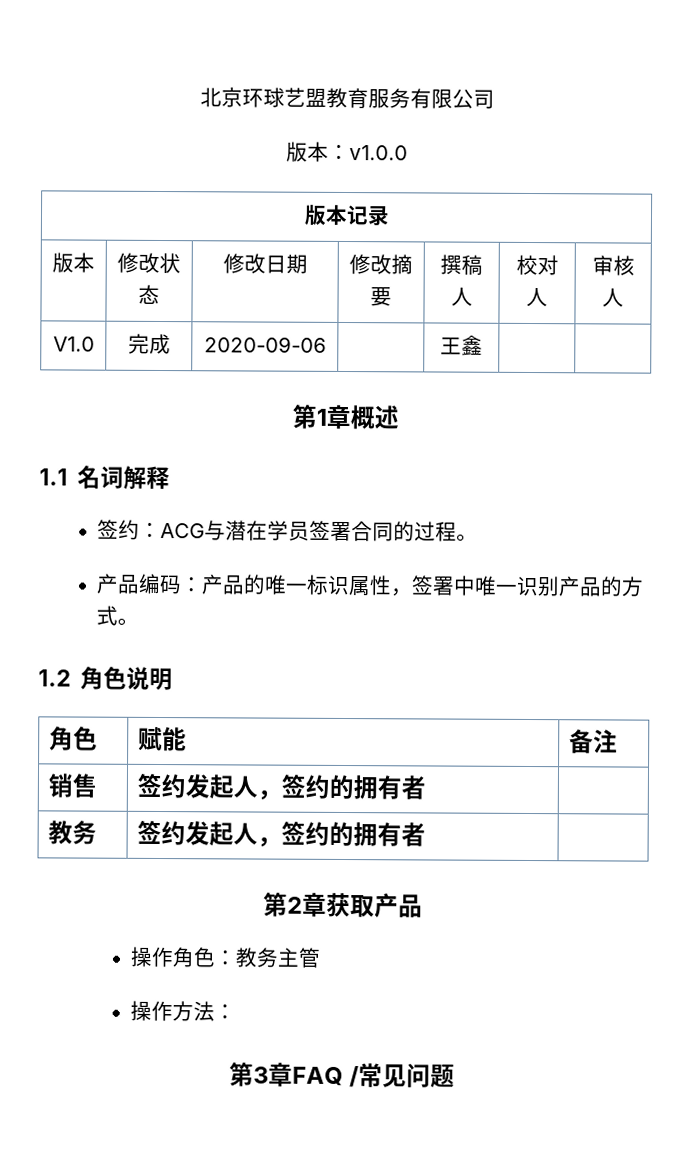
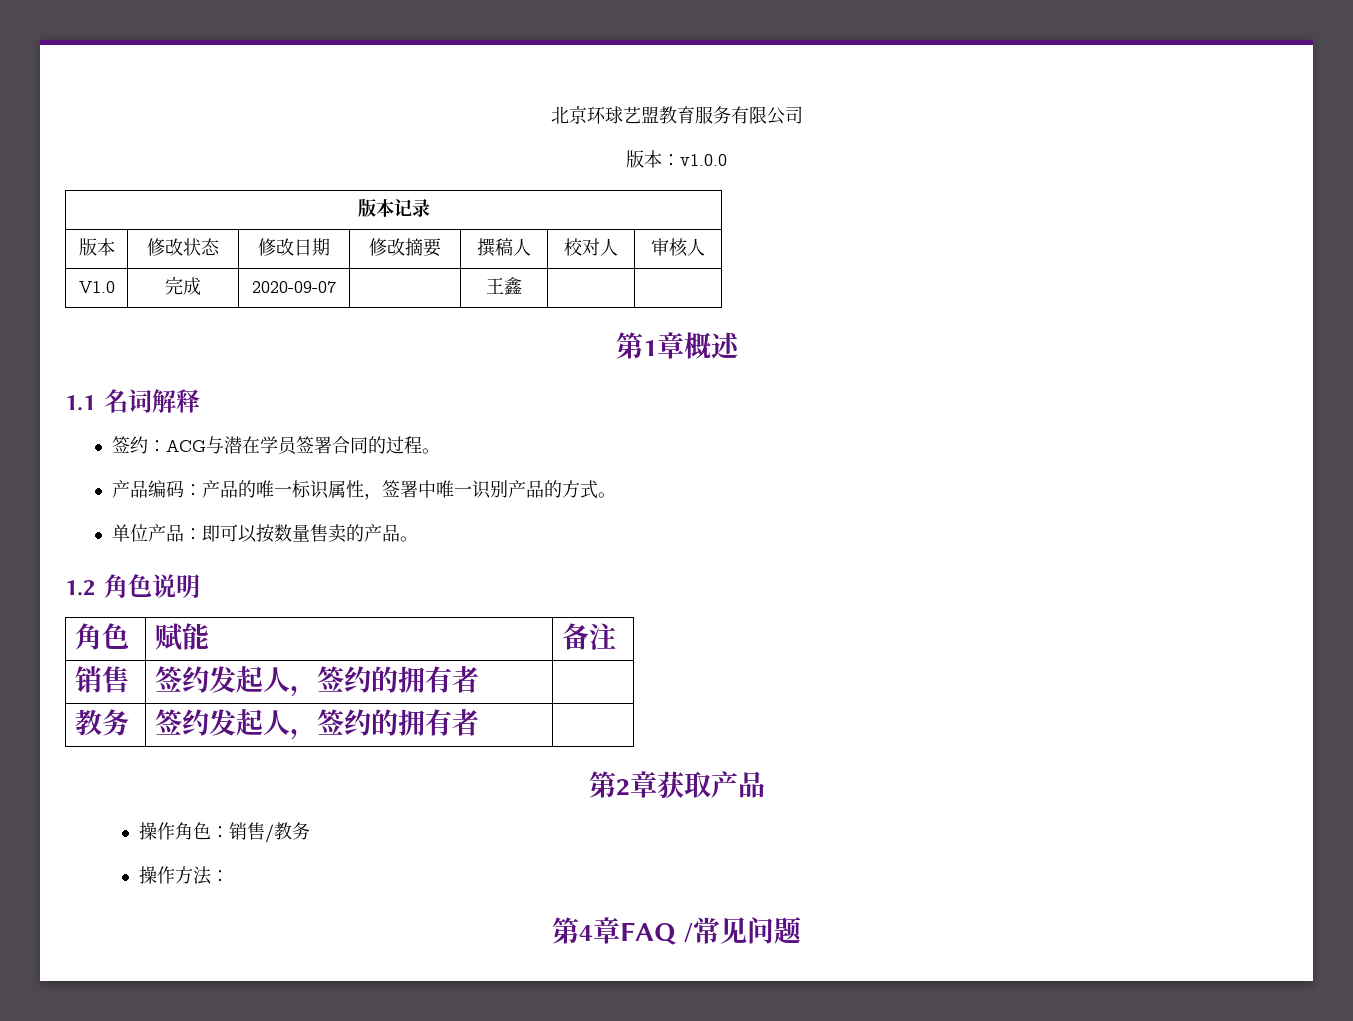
[203,336,327,353] 2020-09-06 -> [252,281,336,293] 2020-09-07
(140, 621) none -> [111,524,418,543] // 单位产品：即可以按数量售卖的产品。
[235,947,322,968] 教务主管 -> [228,822,310,843] 销售/教务
[253,1066,270,1084] 3 -> [579,925,594,941] 4

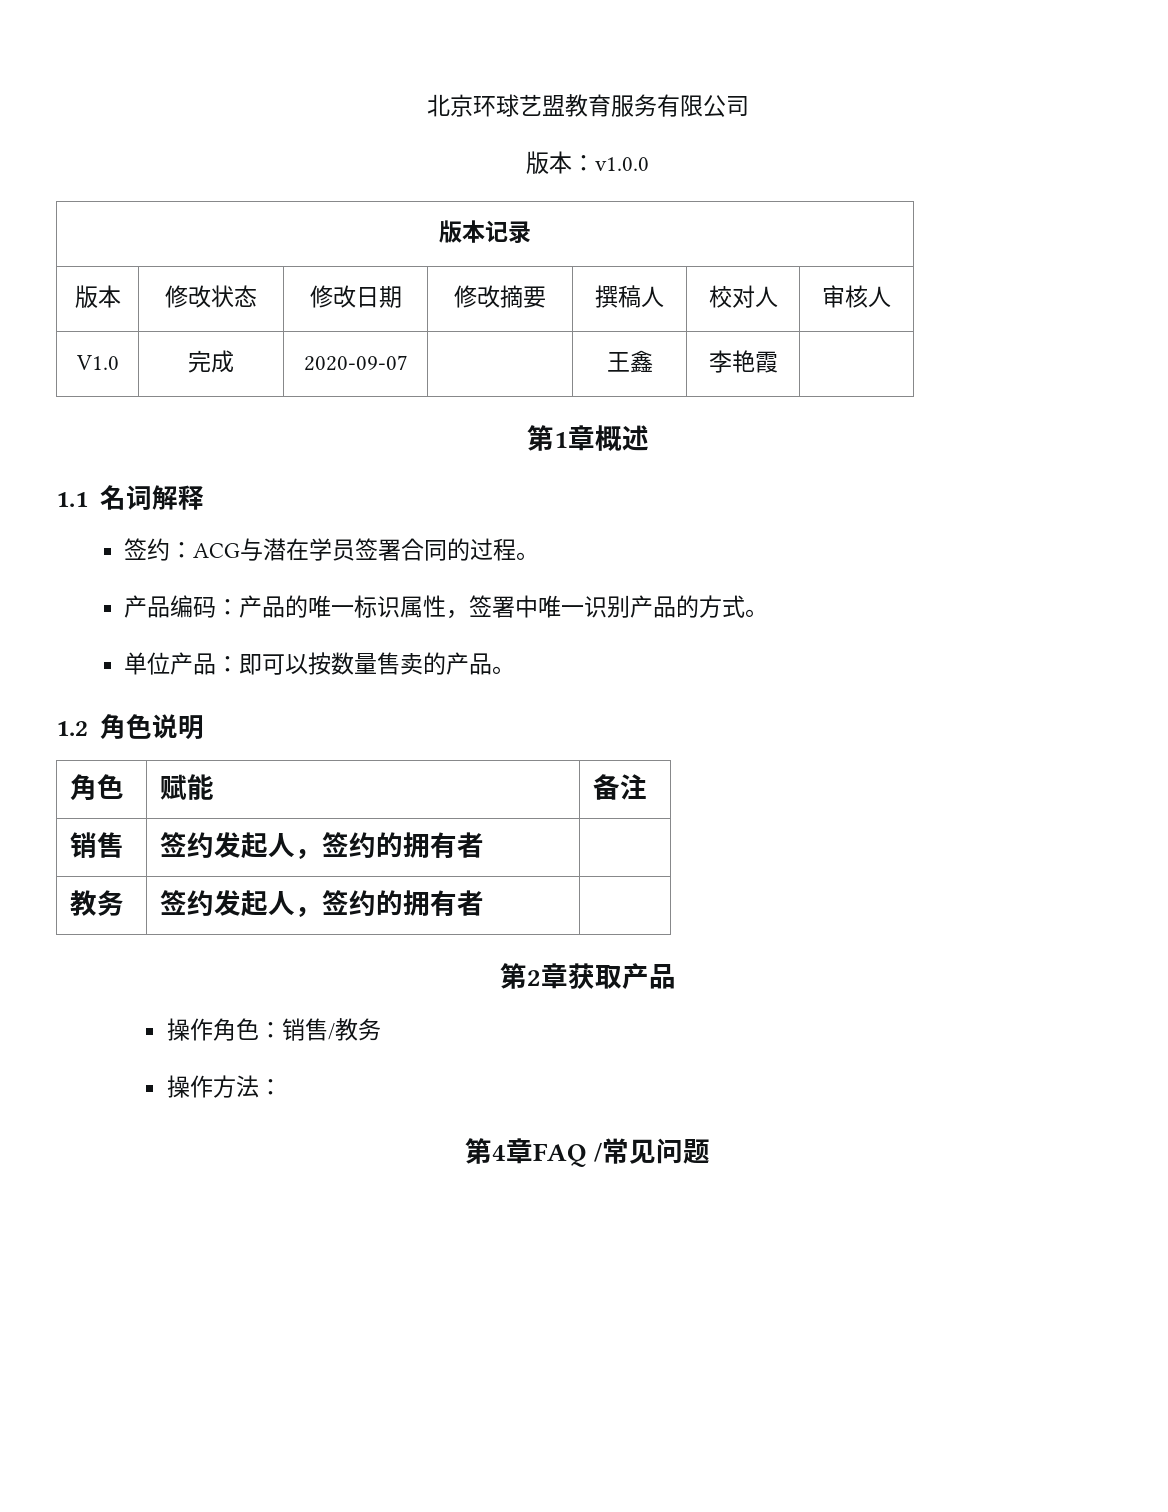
(522, 286) none -> [708,350,778,373] 李艳霞

